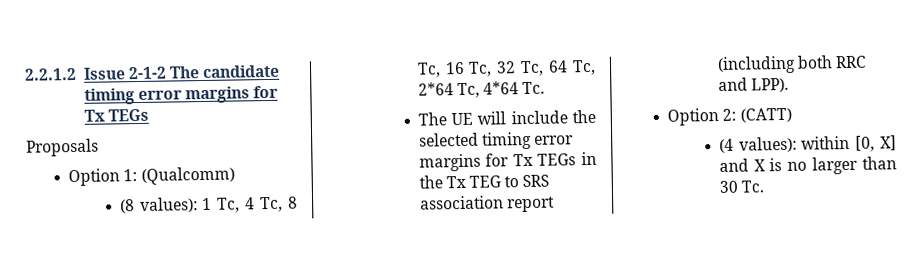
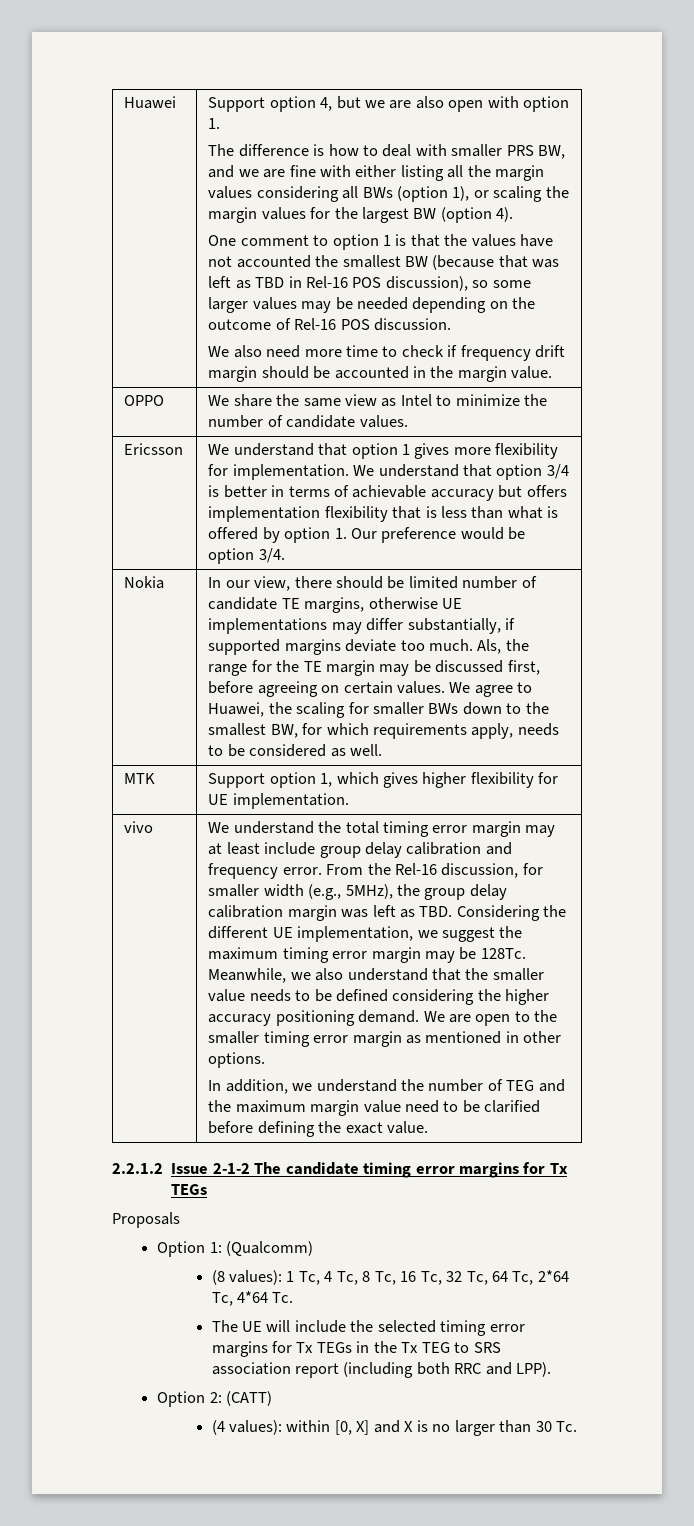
(24, 74) none -> [124,96,177,109] [208,96,570,112] [208,118,221,129] [208,144,566,159] [208,165,545,181] [208,186,569,202] [208,207,514,223] [208,234,554,250] [208,255,560,270] [208,276,531,291] [208,297,536,313] [208,318,452,331] [208,345,566,361] [208,366,553,382] [124,395,165,406] [208,394,548,407] [208,415,408,428] [124,443,184,455] [208,443,559,459] [208,464,569,480] [208,485,567,501] [208,506,559,522] [208,527,526,543] [208,548,285,564] [124,576,165,589] [208,576,537,591] [208,597,463,613] [208,618,516,634] [208,639,529,655] [208,660,540,676] [208,681,533,697] [208,702,549,718] [208,723,559,739] [208,744,383,757] [124,773,156,784] [208,772,559,788] [208,793,349,809] [124,821,154,833] [208,821,556,837] [208,842,512,858] [208,863,543,879] [208,884,507,900] [208,905,567,921] [208,926,523,942] [208,947,526,963] [208,968,544,983] [208,989,550,1005] [208,1010,558,1026] [208,1031,562,1047] [208,1052,266,1068] [208,1079,565,1094] [208,1100,541,1116] [208,1121,429,1137] Huawei | Support option 4, but we are also open with option 1. // The difference is how to deal with smaller PRS BW, and we are fine with either listing all the margin values considering all BWs (option 1), or scaling the margin values for the largest BW (option 4). // One comment to option 1 is that the values have not accounted the smallest BW (because that was left as TBD in Rel-16 POS discussion), so some larger values may be needed depending on the outcome of Rel-16 POS discussion. // We also need more time to check if frequency drift margin should be accounted in the margin value. // OPPO | We share the same view as Intel to minimize the number of candidate values. // Ericsson | We understand that option 1 gives more flexibility for implementation. We understand that option 3/4 is better in terms of achievable accuracy but offers implementation flexibility that is less than what is offered by option 1. Our preference would be option 3/4. // Nokia | In our view, there should be limited number of candidate TE margins, otherwise UE implementations may differ substantially, if supported margins deviate too much. Als, the range for the TE margin may be discussed first, before agreeing on certain values. We agree to Huawei, the scaling for smaller BWs down to the smallest BW, for which requirements apply, needs to be considered as well. // MTK | Support option 1, which gives higher flexibility for UE implementation. // vivo | We understand the total timing error margin may at least include group delay calibration and frequency error. From the Rel-16 discussion, for smaller width (e.g., 5MHz), the group delay calibration margin was left as TBD. Considering the different UE implementation, we suggest the maximum timing error margin may be 128Tc. Meanwhile, we also understand that the smaller value needs to be defined considering the higher accuracy positioning demand. We are open to the smaller timing error margin as mentioned in other options. // In addition, we understand the number of TEG and the maximum margin value need to be clarified before defining the exact value. //

